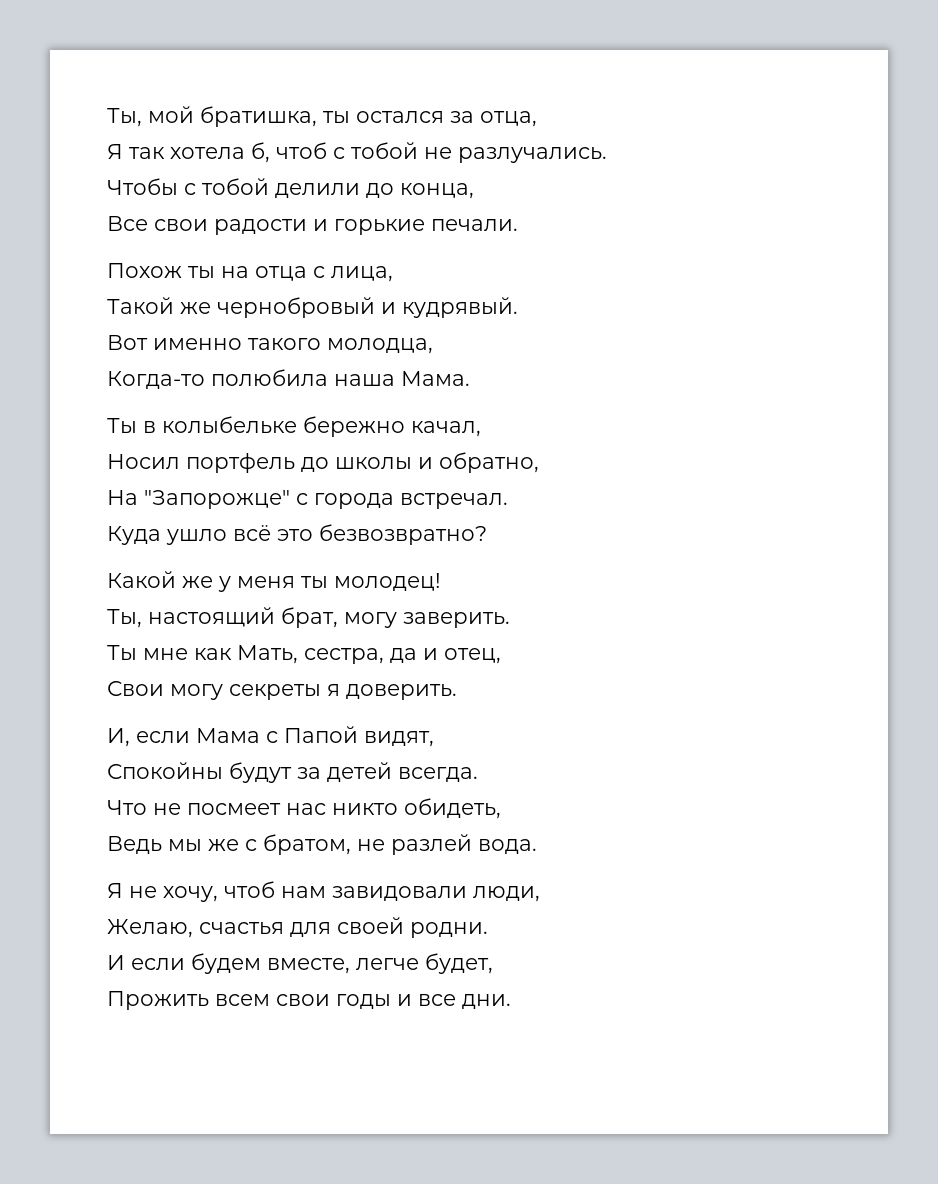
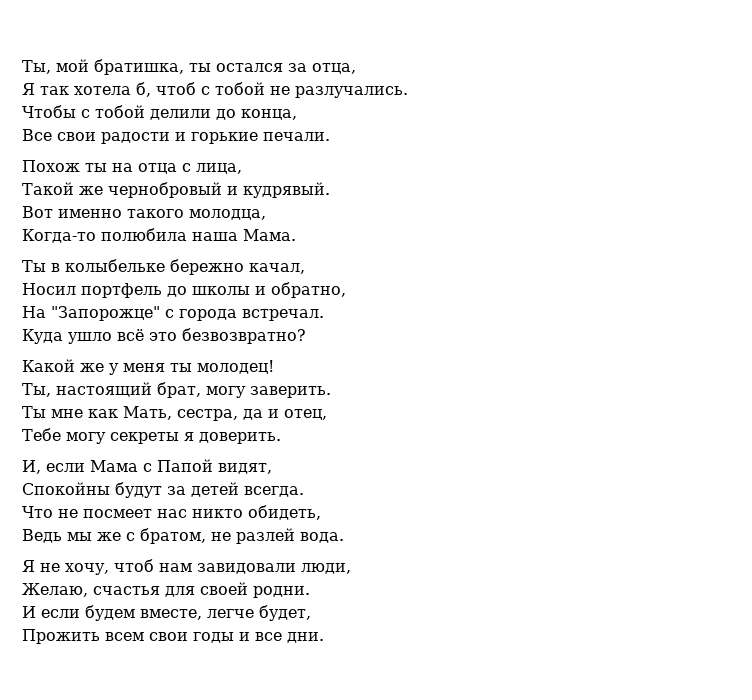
[107,681,164,696] Свои -> [22,428,61,441] Тебе

